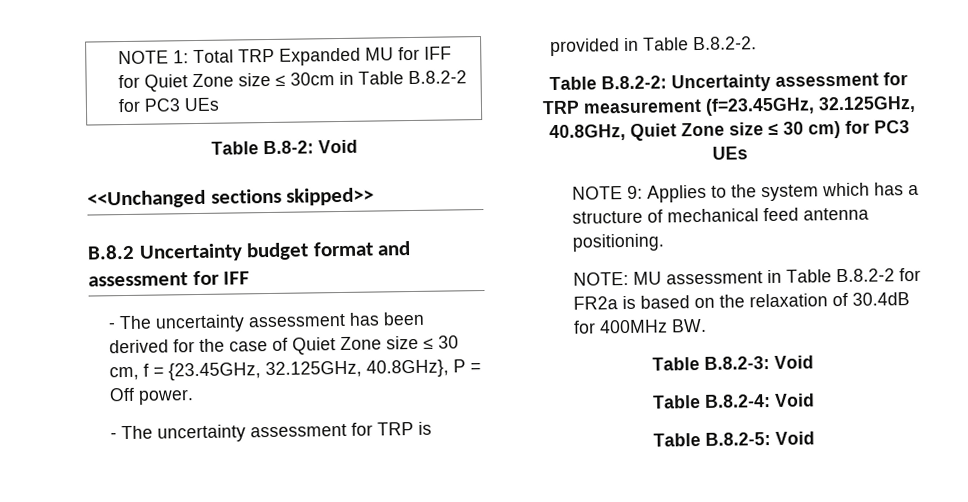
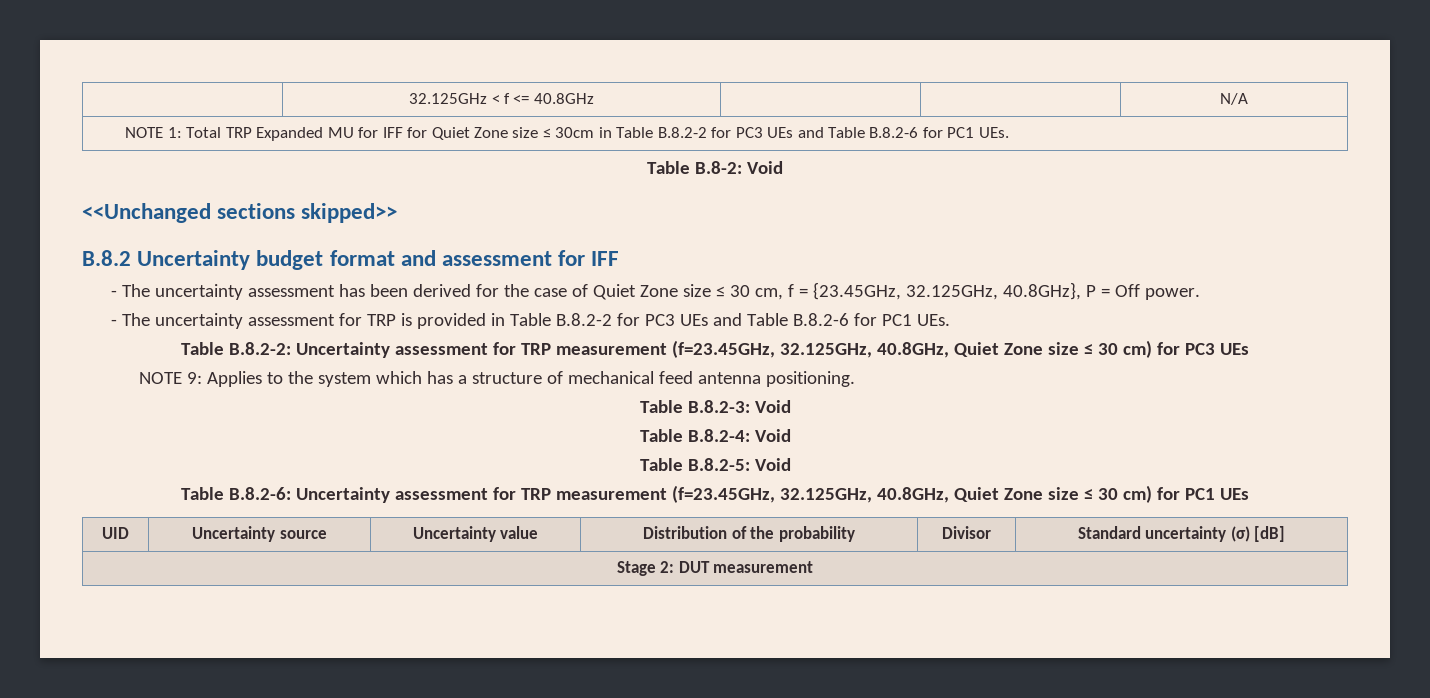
(118, 57) none -> [409,93,594,104] [1220,93,1248,105] | 32.125GHz < f <= 40.8GHz | | | N/A //
(221, 104) none -> [797,127,1009,138] and Table B.8.2-6 for PC1 UEs.
[693,36,758,51] B.8.2-2. -> [555,313,950,326] B.8.2-2 for PC3 UEs and Table B.8.2-6 for PC1 UEs.
[573,267,922,286] [573,292,911,310] [573,318,708,334] // NOTE: MU assessment in Table B.8.2-2 for FR2a is based on the relaxation of 30.4dB for 400MHz BW. -> (856, 379) none
(815, 438) none -> [181,485,1249,503] [102,527,129,539] [192,526,327,542] [412,526,539,542] [643,526,855,542] [942,526,991,539] [1077,526,1286,542] [616,561,814,576] // Table B.8.2-6: Uncertainty assessment for TRP measurement (f=23.45GHz, 32.125GHz, 40.8GHz, Quiet Zone size ≤ 30 cm) for PC1 UEs // UID | Uncertainty source | Uncertainty value | Distribution of the probability | Divisor | Standard uncertainty (σ) [dB] // Stage 2: DUT measurement

